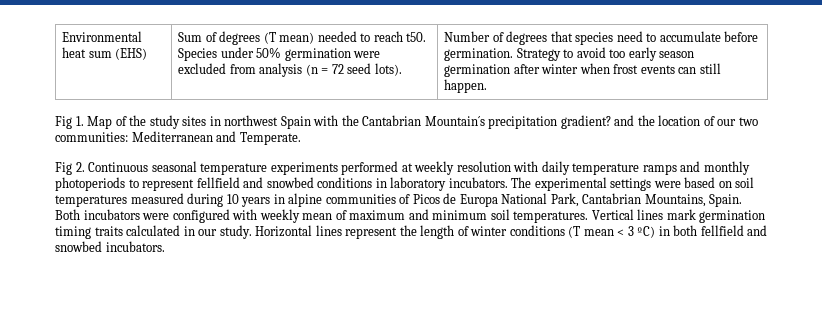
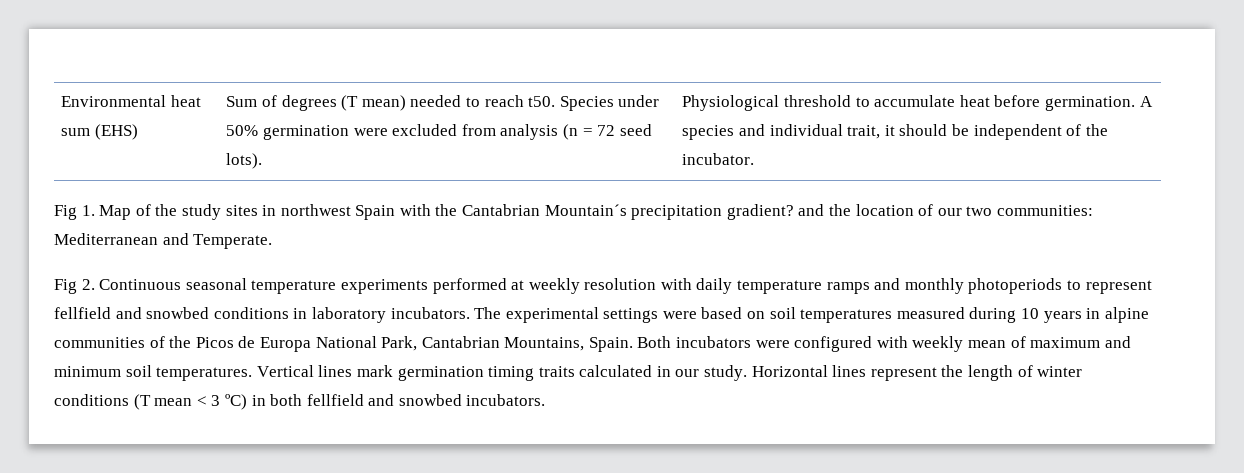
[444,31,643,45] Number of degrees that species need -> [682,95,852,111] Physiological threshold
(721, 36) none -> [959,95,990,107] heat
[516,47,695,61] [444,63,721,77] [444,79,488,93] Strategy to avoid too early season germination after winter when frost events can still happen. -> [1139,96,1153,107] [682,124,1108,140] [682,153,755,165] A species and individual trait, it should be independent of the incubator.
(411, 199) none -> [169,336,192,348] the

